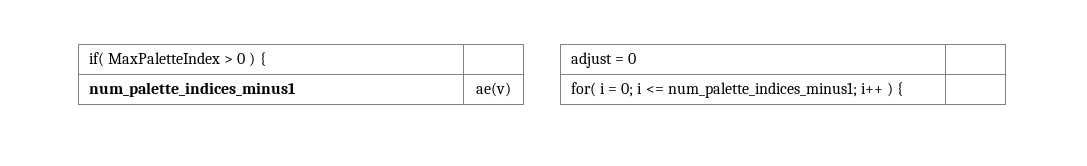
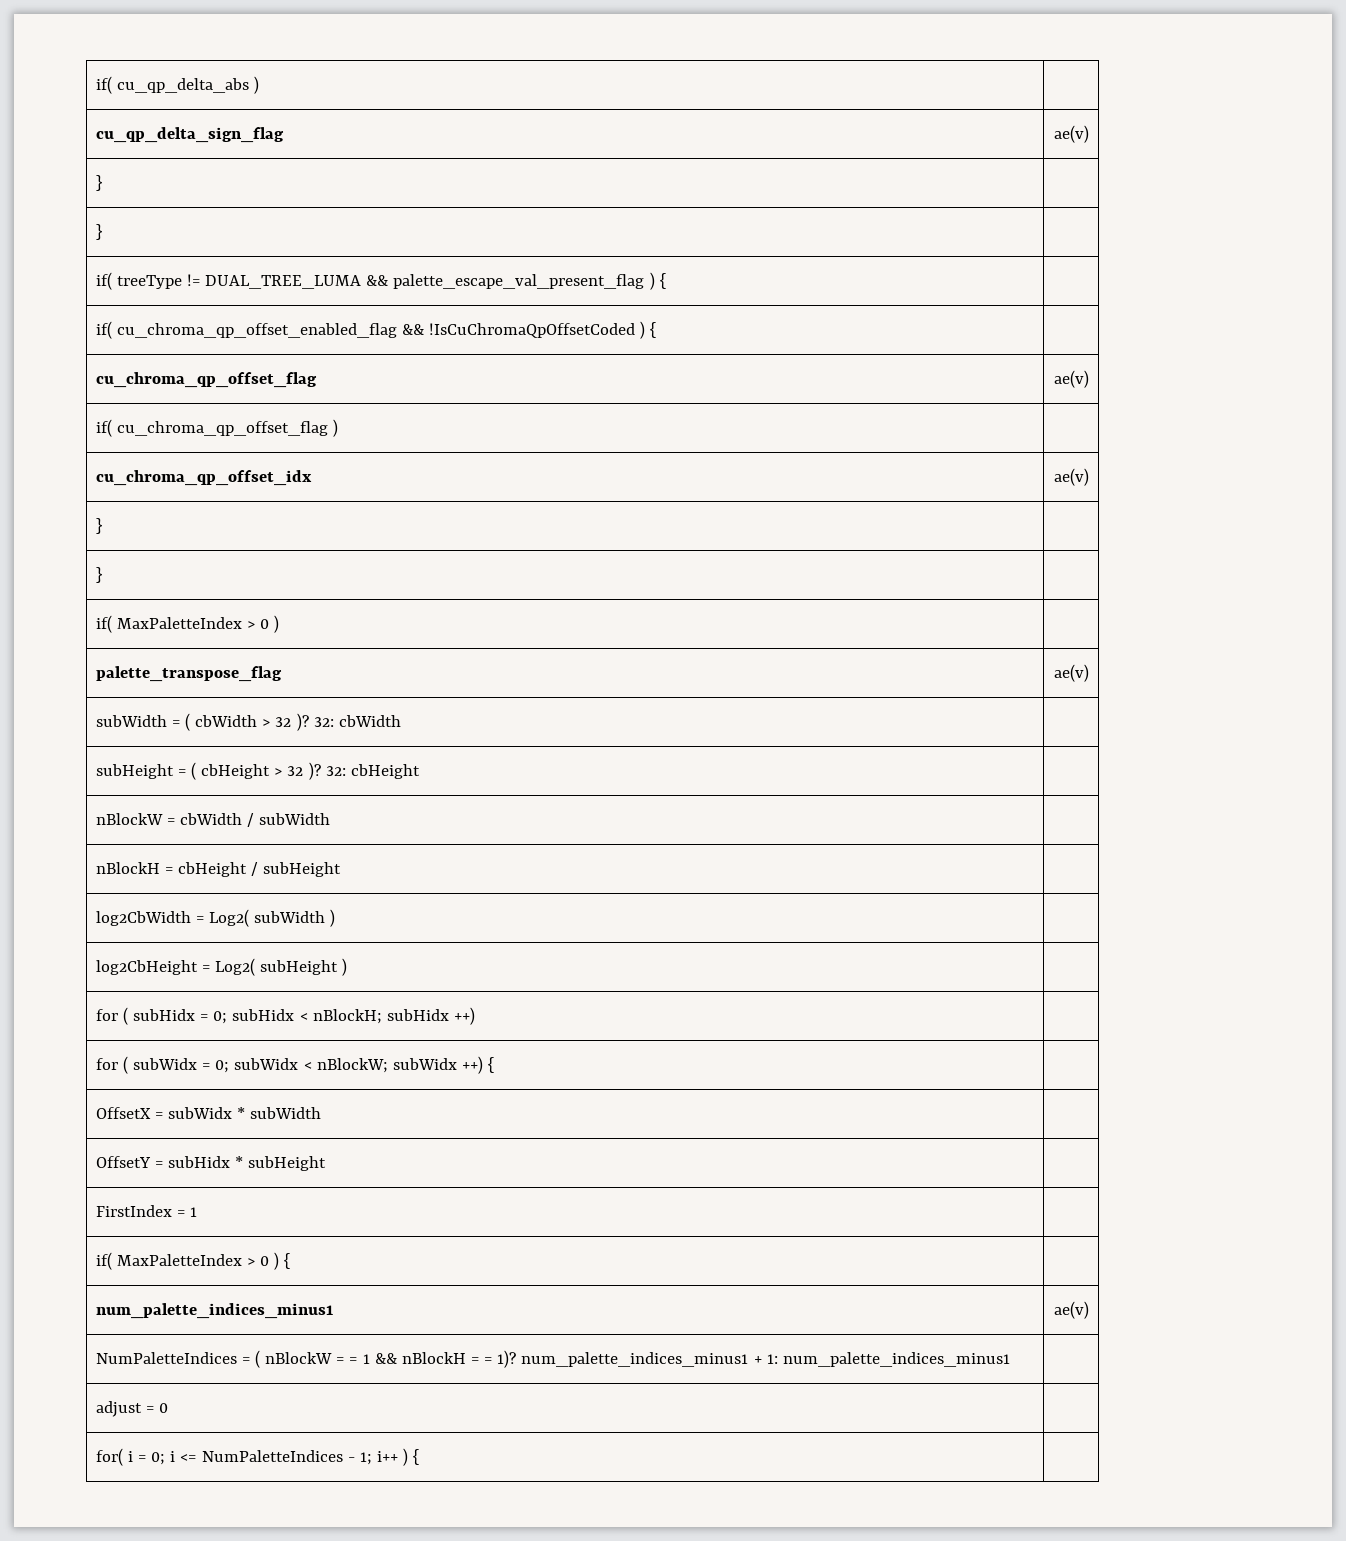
[88,52,104,67] if( -> [95,76,260,94] [95,127,284,143] [1053,125,1089,143] [95,175,102,191] [95,224,102,240] [95,272,666,290] [95,321,657,339] [95,372,317,388] [1053,370,1089,388] [95,419,339,437] [95,470,312,486] [1053,468,1089,486] [95,518,102,534] [95,567,102,583] [95,615,280,633] [95,666,282,682] [1053,664,1089,682] [95,713,401,731] [95,762,420,780] [95,813,331,827] [95,862,342,877] [95,909,336,927] [95,958,348,976] [95,1007,475,1025] [95,1056,495,1074] [95,1107,322,1119] [95,1156,327,1171] [95,1205,198,1217] [95,1252,112,1270] if( cu_qp_delta_abs ) | // cu_qp_delta_sign_flag | ae(v) // } | // } | // if( treeType != DUAL_TREE_LUMA && palette_escape_val_present_flag ) { | // if( cu_chroma_qp_offset_enabled_flag && !IsCuChromaQpOffsetCoded ) { | // cu_chroma_qp_offset_flag | ae(v) // if( cu_chroma_qp_offset_flag ) | // cu_chroma_qp_offset_idx | ae(v) // } | // } | // if( MaxPaletteIndex > 0 ) | // palette_transpose_flag | ae(v) // subWidth = ( cbWidth > 32 )? 32: cbWidth | // subHeight = ( cbHeight > 32 )? 32: cbHeight | // nBlockW = cbWidth / subWidth | // nBlockH = cbHeight / subHeight | // log2CbWidth = Log2( subWidth ) | // log2CbHeight = Log2( subHeight ) | // for ( subHidx = 0; subHidx < nBlockH; subHidx ++) | // for ( subWidx = 0; subWidx < nBlockW; subWidx ++) { | // OffsetX = subWidx * subWidth | // OffsetY = subHidx * subHeight | // FirstIndex = 1 | // if(
(511, 89) none -> [95,1350,1010,1368] // NumPaletteIndices = ( nBlockW = = 1 && nBlockH = = 1)? num_palette_indices_minus1 + 1: num_palette_indices_minus1 |
[667,82,857,98] num_palette_indices_minus1; -> [201,1450,372,1465] NumPaletteIndices - 1;

